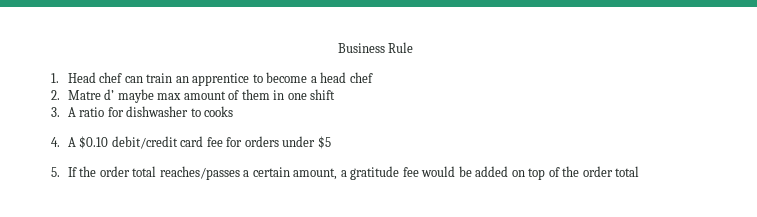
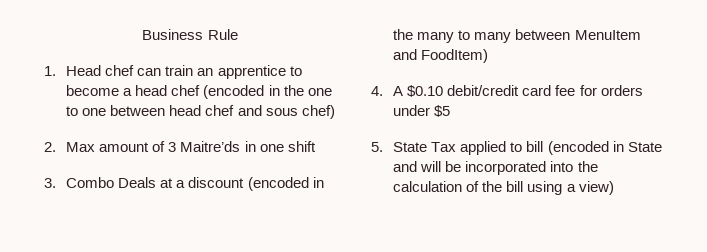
[51,89,336,103] [51,106,234,117] // 2. Matre d’ maybe max amount of them in one shift // 3. A ratio for dishwasher to cooks -> [203,85,332,99] [66,105,335,119] [44,141,316,152] [44,177,324,191] [393,29,641,43] [393,49,489,63] (encoded in the one to one between head chef and sous chef) // 2. Max amount of 3 Maitre’ds in one shift // 3. Combo Deals at a discount (encoded in the many to many between MenuItem and FoodItem)
[67,166,640,180] If the order total reaches/passes a certain amount, a gratitude fee would be added on top of the order total -> [393,141,662,155] [393,161,598,175] [393,181,614,195] State Tax applied to bill (encoded in State and will be incorporated into the calculation of the bill using a view)

